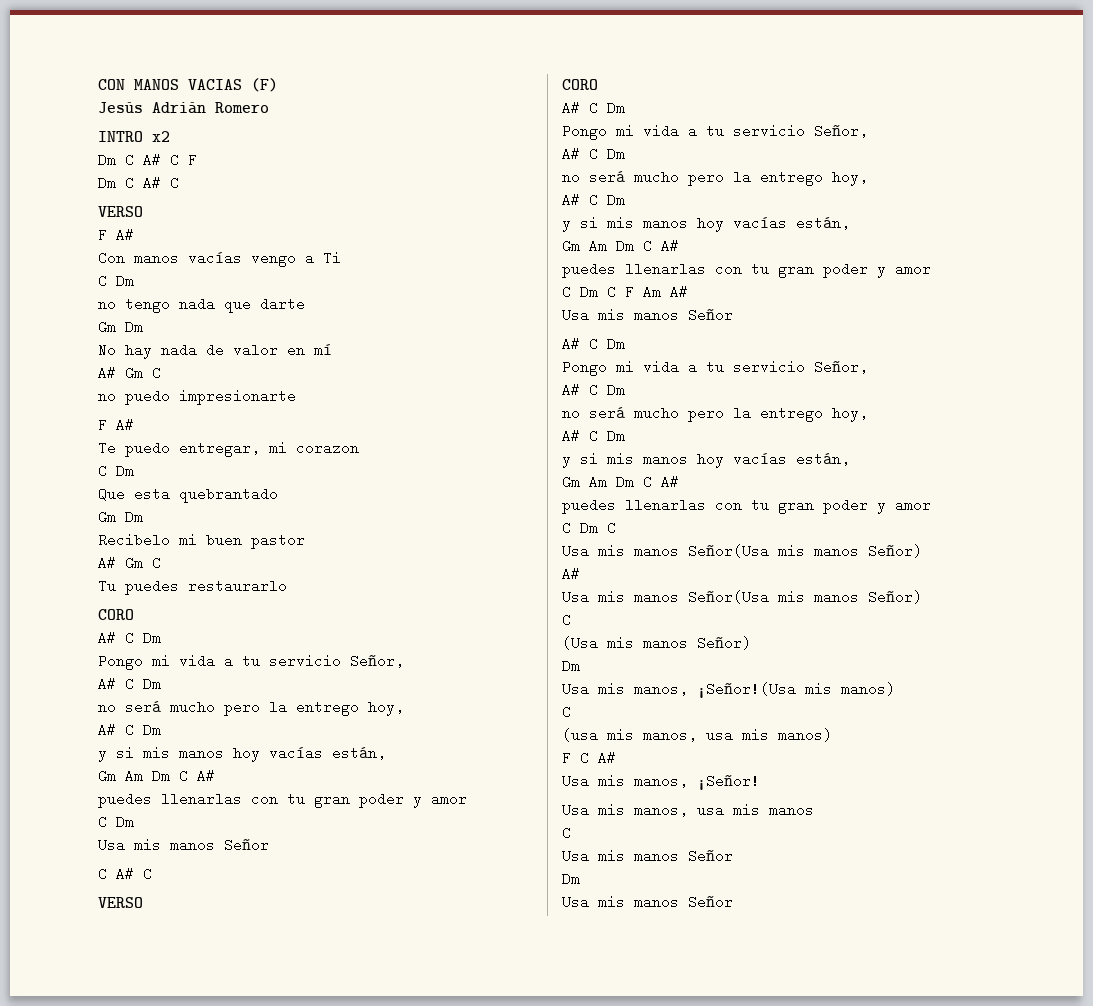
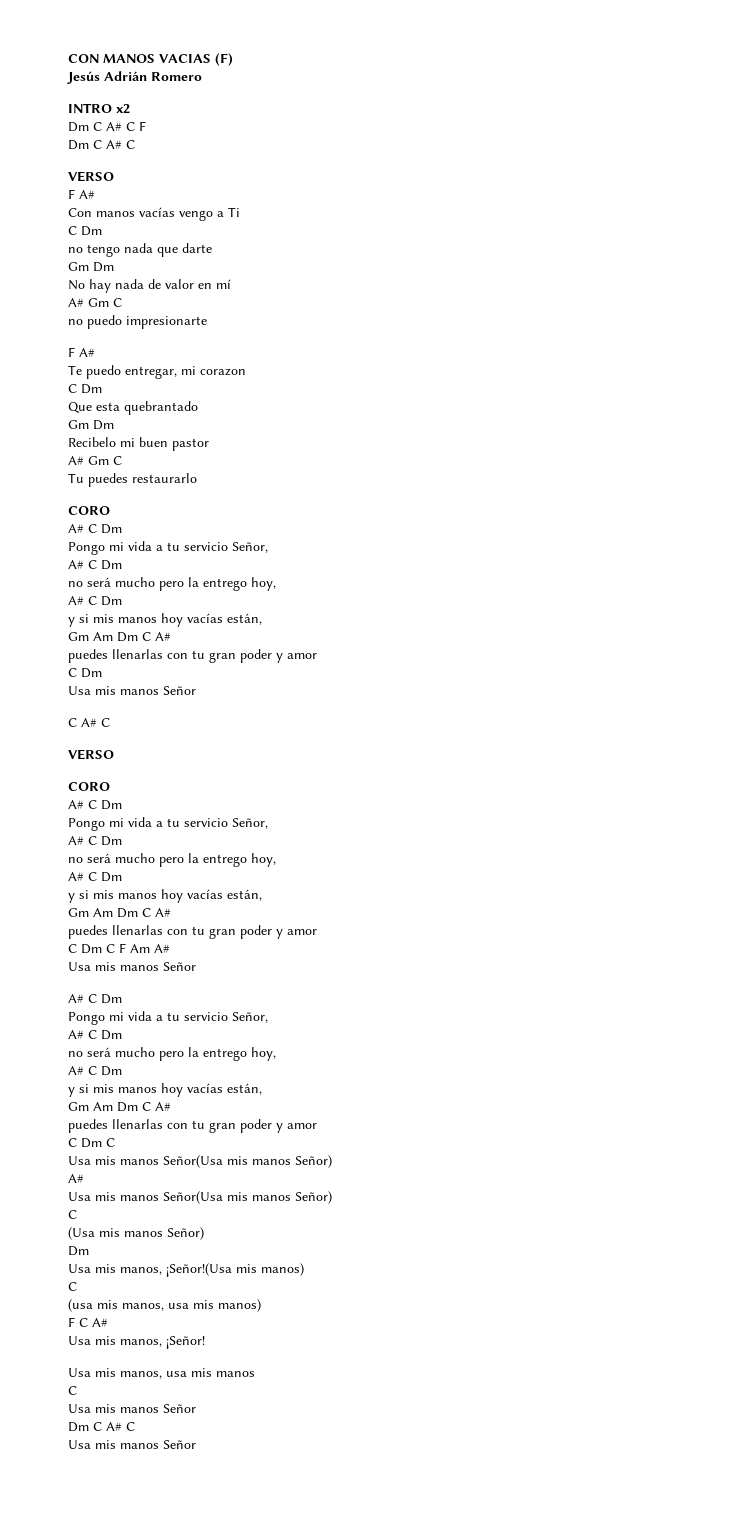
(580, 879) none -> [93,1422,135,1431] C A# C

